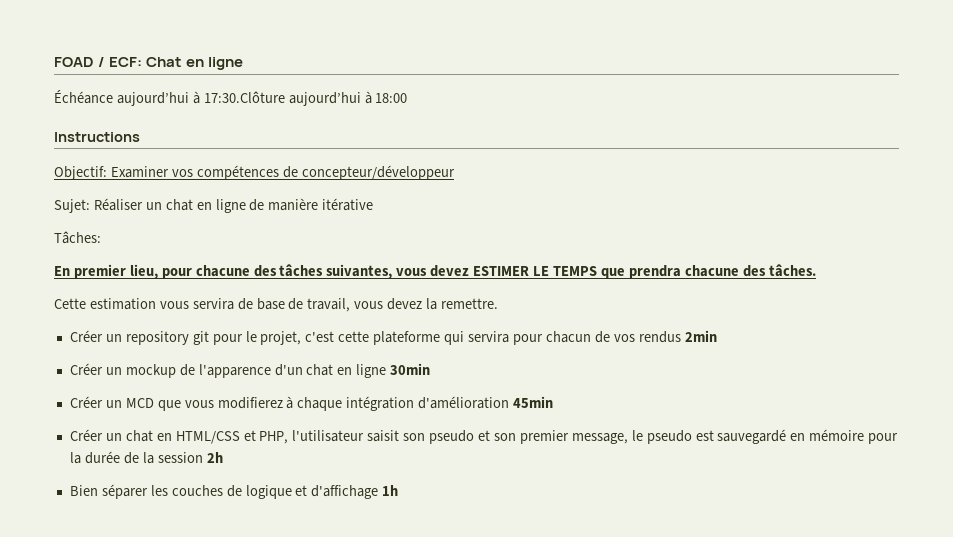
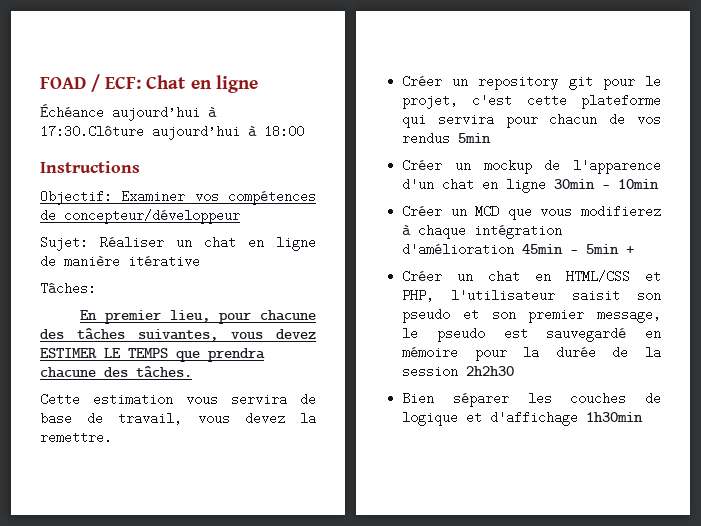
[684,330,717,342] 2min -> [458,133,492,143] 5min
(431, 369) none -> [602,179,660,189] – 10min
(554, 402) none -> [570,244,635,254] – 5min +
[206,452,223,463] 2h -> [466,366,515,376] 2h2h30
[382,485,399,496] 1h -> [586,412,644,422] 1h30min

